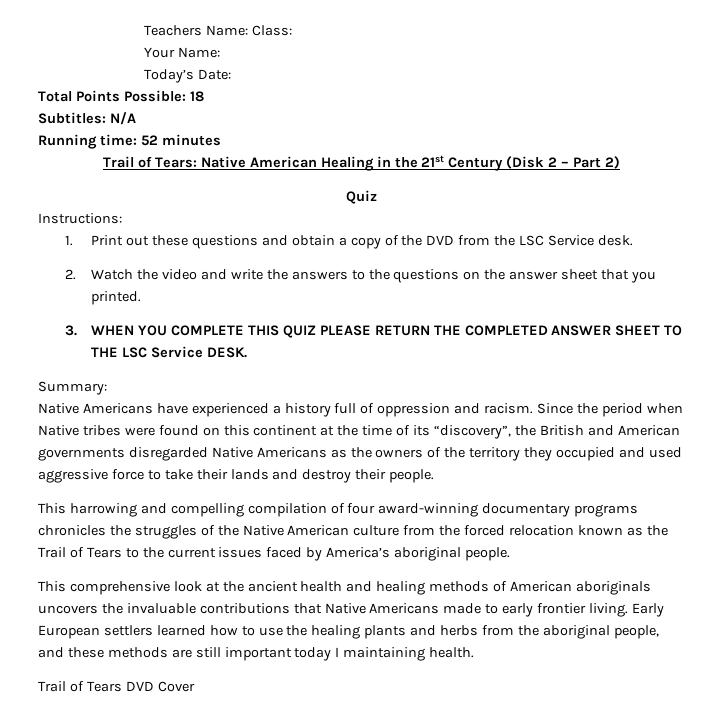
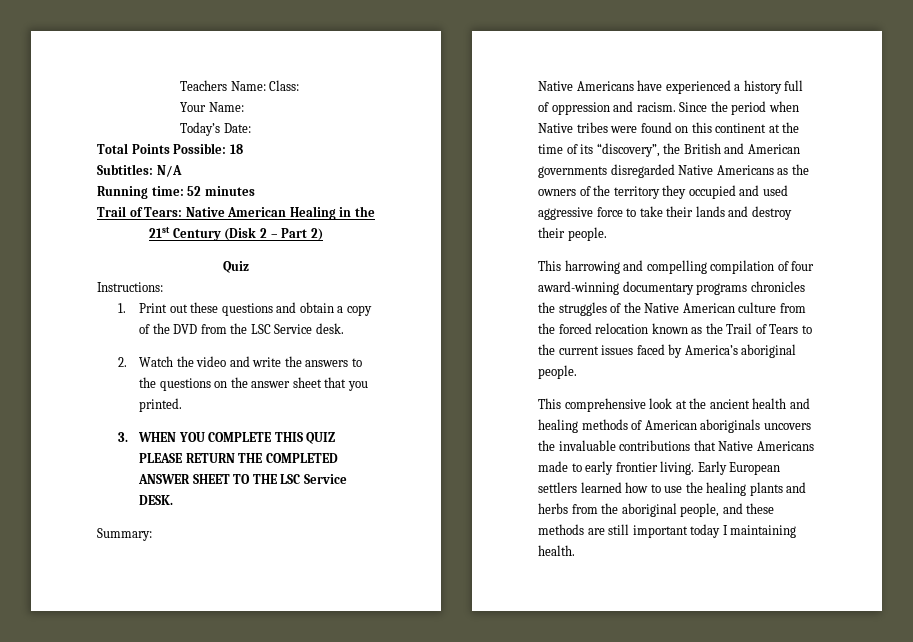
[38,681,195,692] // Trail of Tears DVD Cover -> (575, 550) none

